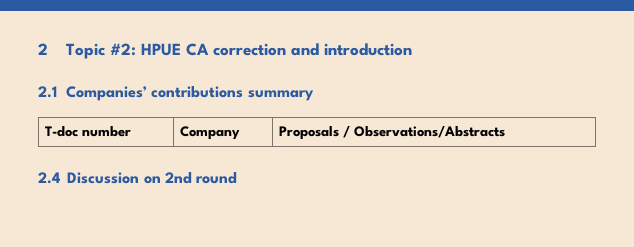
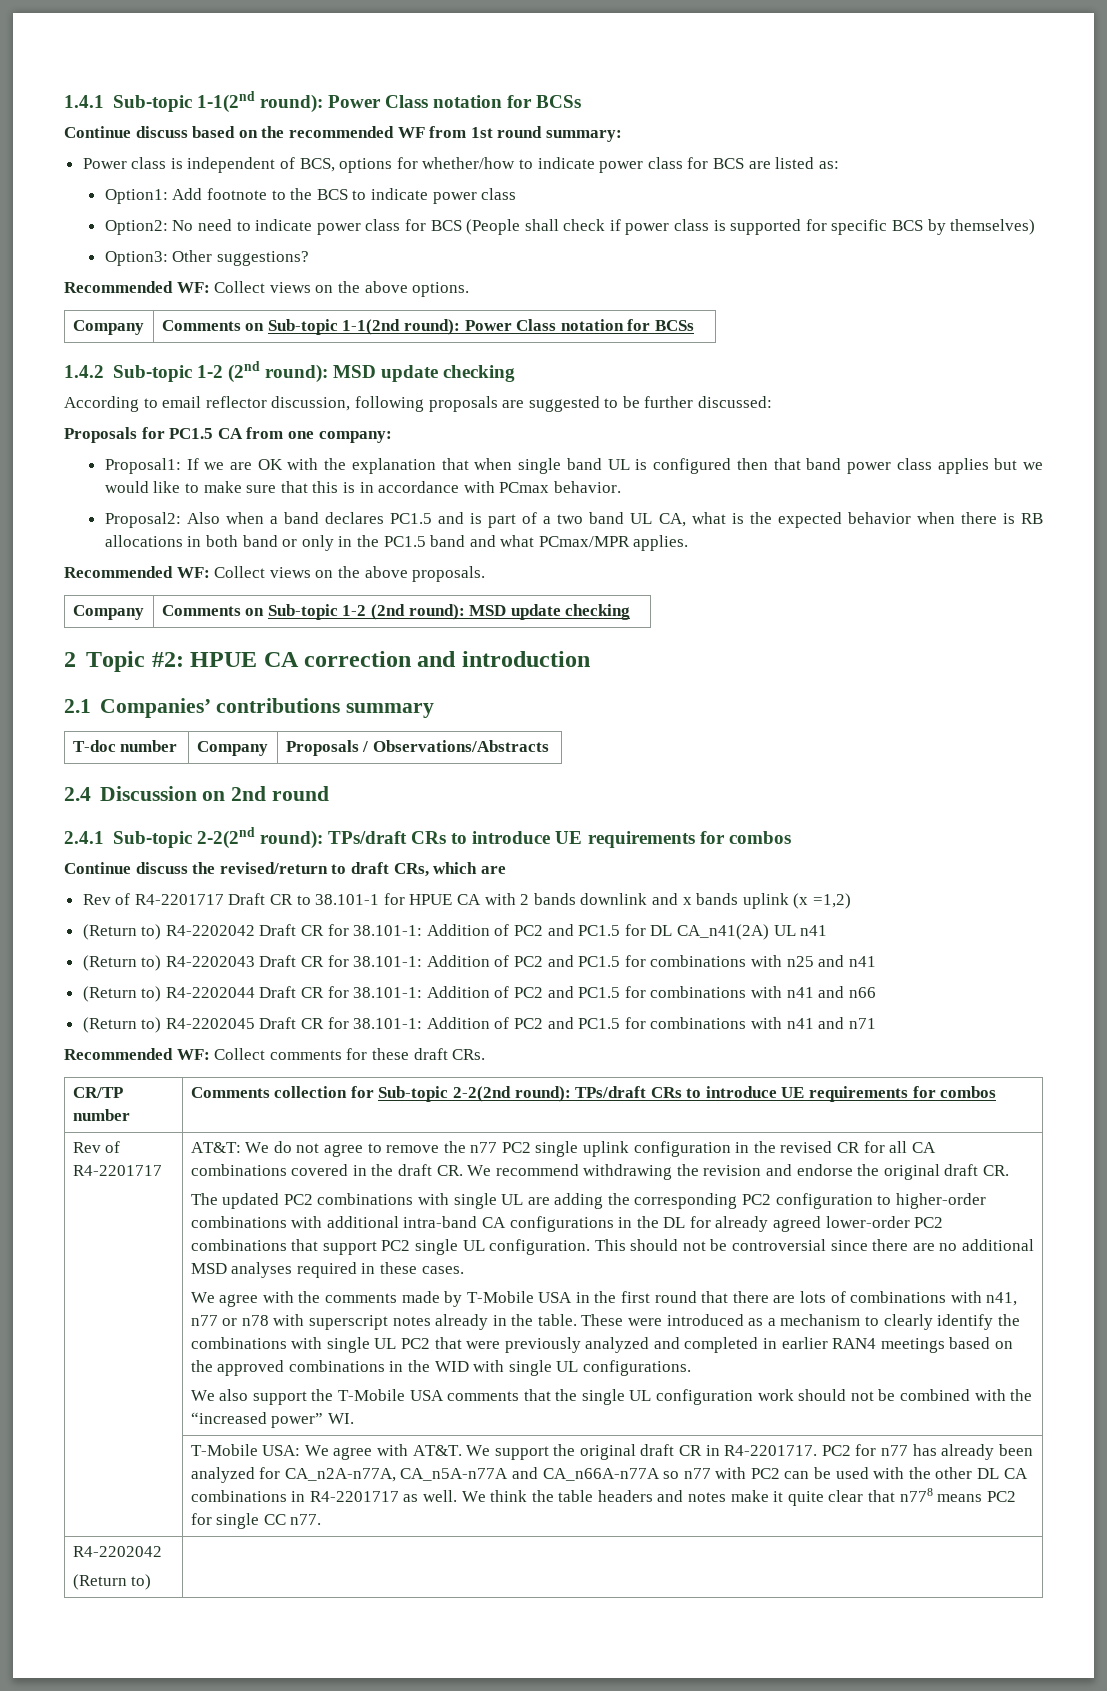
(38, 49) none -> [64,91,582,113] [64,126,622,142] [82,157,839,173] [104,188,517,204] [104,219,1036,235] [104,250,309,266] [64,281,470,297] [72,320,144,335] [161,319,694,335] [64,361,516,383] [64,396,773,412] [64,427,392,443] [104,458,1043,474] [104,481,621,493] [104,512,1043,528] [104,535,689,551] [64,566,486,582] [72,605,144,620] [161,604,631,620] 1.4.1 Sub-topic 1-1(2nd round): Power Class notation for BCSs // Continue discuss based on the recommended WF from 1st round summary: // Power class is independent of BCS, options for whether/how to indicate power class for BCS are listed as: // Option1: Add footnote to the BCS to indicate power class // Option2: No need to indicate power class for BCS (People shall check if power class is supported for specific BCS by themselves) // Option3: Other suggestions? // Recommended WF: Collect views on the above options. // Company | Comments on Sub-topic 1-1(2nd round): Power Class notation for BCSs // 1.4.2 Sub-topic 1-2 (2nd round): MSD update checking // According to email reflector discussion, following proposals are suggested to be further discussed: // Proposals for PC1.5 CA from one company: // Proposal1: If we are OK with the explanation that when single band UL is configured then that band power class applies but we would like to make sure that this is in accordance with PCmax behavior. // Proposal2: Also when a band declares PC1.5 and is part of a two band UL CA, what is the expected behavior when there is RB allocations in both band or only in the PC1.5 band and what PCmax/MPR applies. // Recommended WF: Collect views on the above proposals. // Company | Comments on Sub-topic 1-2 (2nd round): MSD update checking //
(238, 178) none -> [64,827,791,849] [64,862,506,877] [82,893,851,909] [82,924,828,940] [82,955,876,971] [82,986,876,1002] [82,1017,876,1033] [64,1048,486,1060] [72,1087,123,1098] [72,1109,130,1121] [190,1086,997,1102] [72,1141,121,1153] [72,1165,162,1176] [190,1141,936,1157] [190,1164,1009,1180] [190,1193,986,1209] [190,1216,944,1232] [190,1239,1034,1255] [190,1262,464,1278] [190,1291,1018,1307] [190,1314,1020,1330] [190,1337,1013,1353] [190,1360,691,1376] [190,1389,1033,1405] [190,1412,354,1428] [190,1444,1033,1460] [190,1467,1028,1483] [190,1488,1016,1506] [190,1513,322,1529] [72,1546,162,1557] [72,1574,152,1590] // 2.4.1 Sub-topic 2-2(2nd round): TPs/draft CRs to introduce UE requirements for combos // Continue discuss the revised/return to draft CRs, which are // Rev of R4-2201717 Draft CR to 38.101-1 for HPUE CA with 2 bands downlink and x bands uplink (x =1,2) // (Return to) R4-2202042 Draft CR for 38.101-1: Addition of PC2 and PC1.5 for DL CA_n41(2A) UL n41 // (Return to) R4-2202043 Draft CR for 38.101-1: Addition of PC2 and PC1.5 for combinations with n25 and n41 // (Return to) R4-2202044 Draft CR for 38.101-1: Addition of PC2 and PC1.5 for combinations with n41 and n66 // (Return to) R4-2202045 Draft CR for 38.101-1: Addition of PC2 and PC1.5 for combinations with n41 and n71 // Recommended WF: Collect comments for these draft CRs. // CR/TP number | Comments collection for Sub-topic 2-2(2nd round): TPs/draft CRs to introduce UE requirements for combos // Rev of R4-2201717 | AT&T: We do not agree to remove the n77 PC2 single uplink configuration in the revised CR for all CA combinations covered in the draft CR. We recommend withdrawing the revision and endorse the original draft CR. // The updated PC2 combinations with single UL are adding the corresponding PC2 configuration to higher-order combinations with additional intra-band CA configurations in the DL for already agreed lower-order PC2 combinations that support PC2 single UL configuration. This should not be controversial since there are no additional MSD analyses required in these cases. // We agree with the comments made by T-Mobile USA in the first round that there are lots of combinations with n41, n77 or n78 with superscript notes already in the table. These were introduced as a mechanism to clearly identify the combinations with single UL PC2 that were previously analyzed and completed in earlier RAN4 meetings based on the approved combinations in the WID with single UL configurations. // We also support the T-Mobile USA comments that the single UL configuration work should not be combined with the “increased power” WI. // | T-Mobile USA: We agree with AT&T. We support the original draft CR in R4-2201717. PC2 for n77 has already been analyzed for CA_n2A-n77A, CA_n5A-n77A and CA_n66A-n77A so n77 with PC2 can be used with the other DL CA combinations in R4-2201717 as well. We think the table headers and notes make it quite clear that n778 means PC2 for single CC n77. // R4-2202042 // (Return to) |

